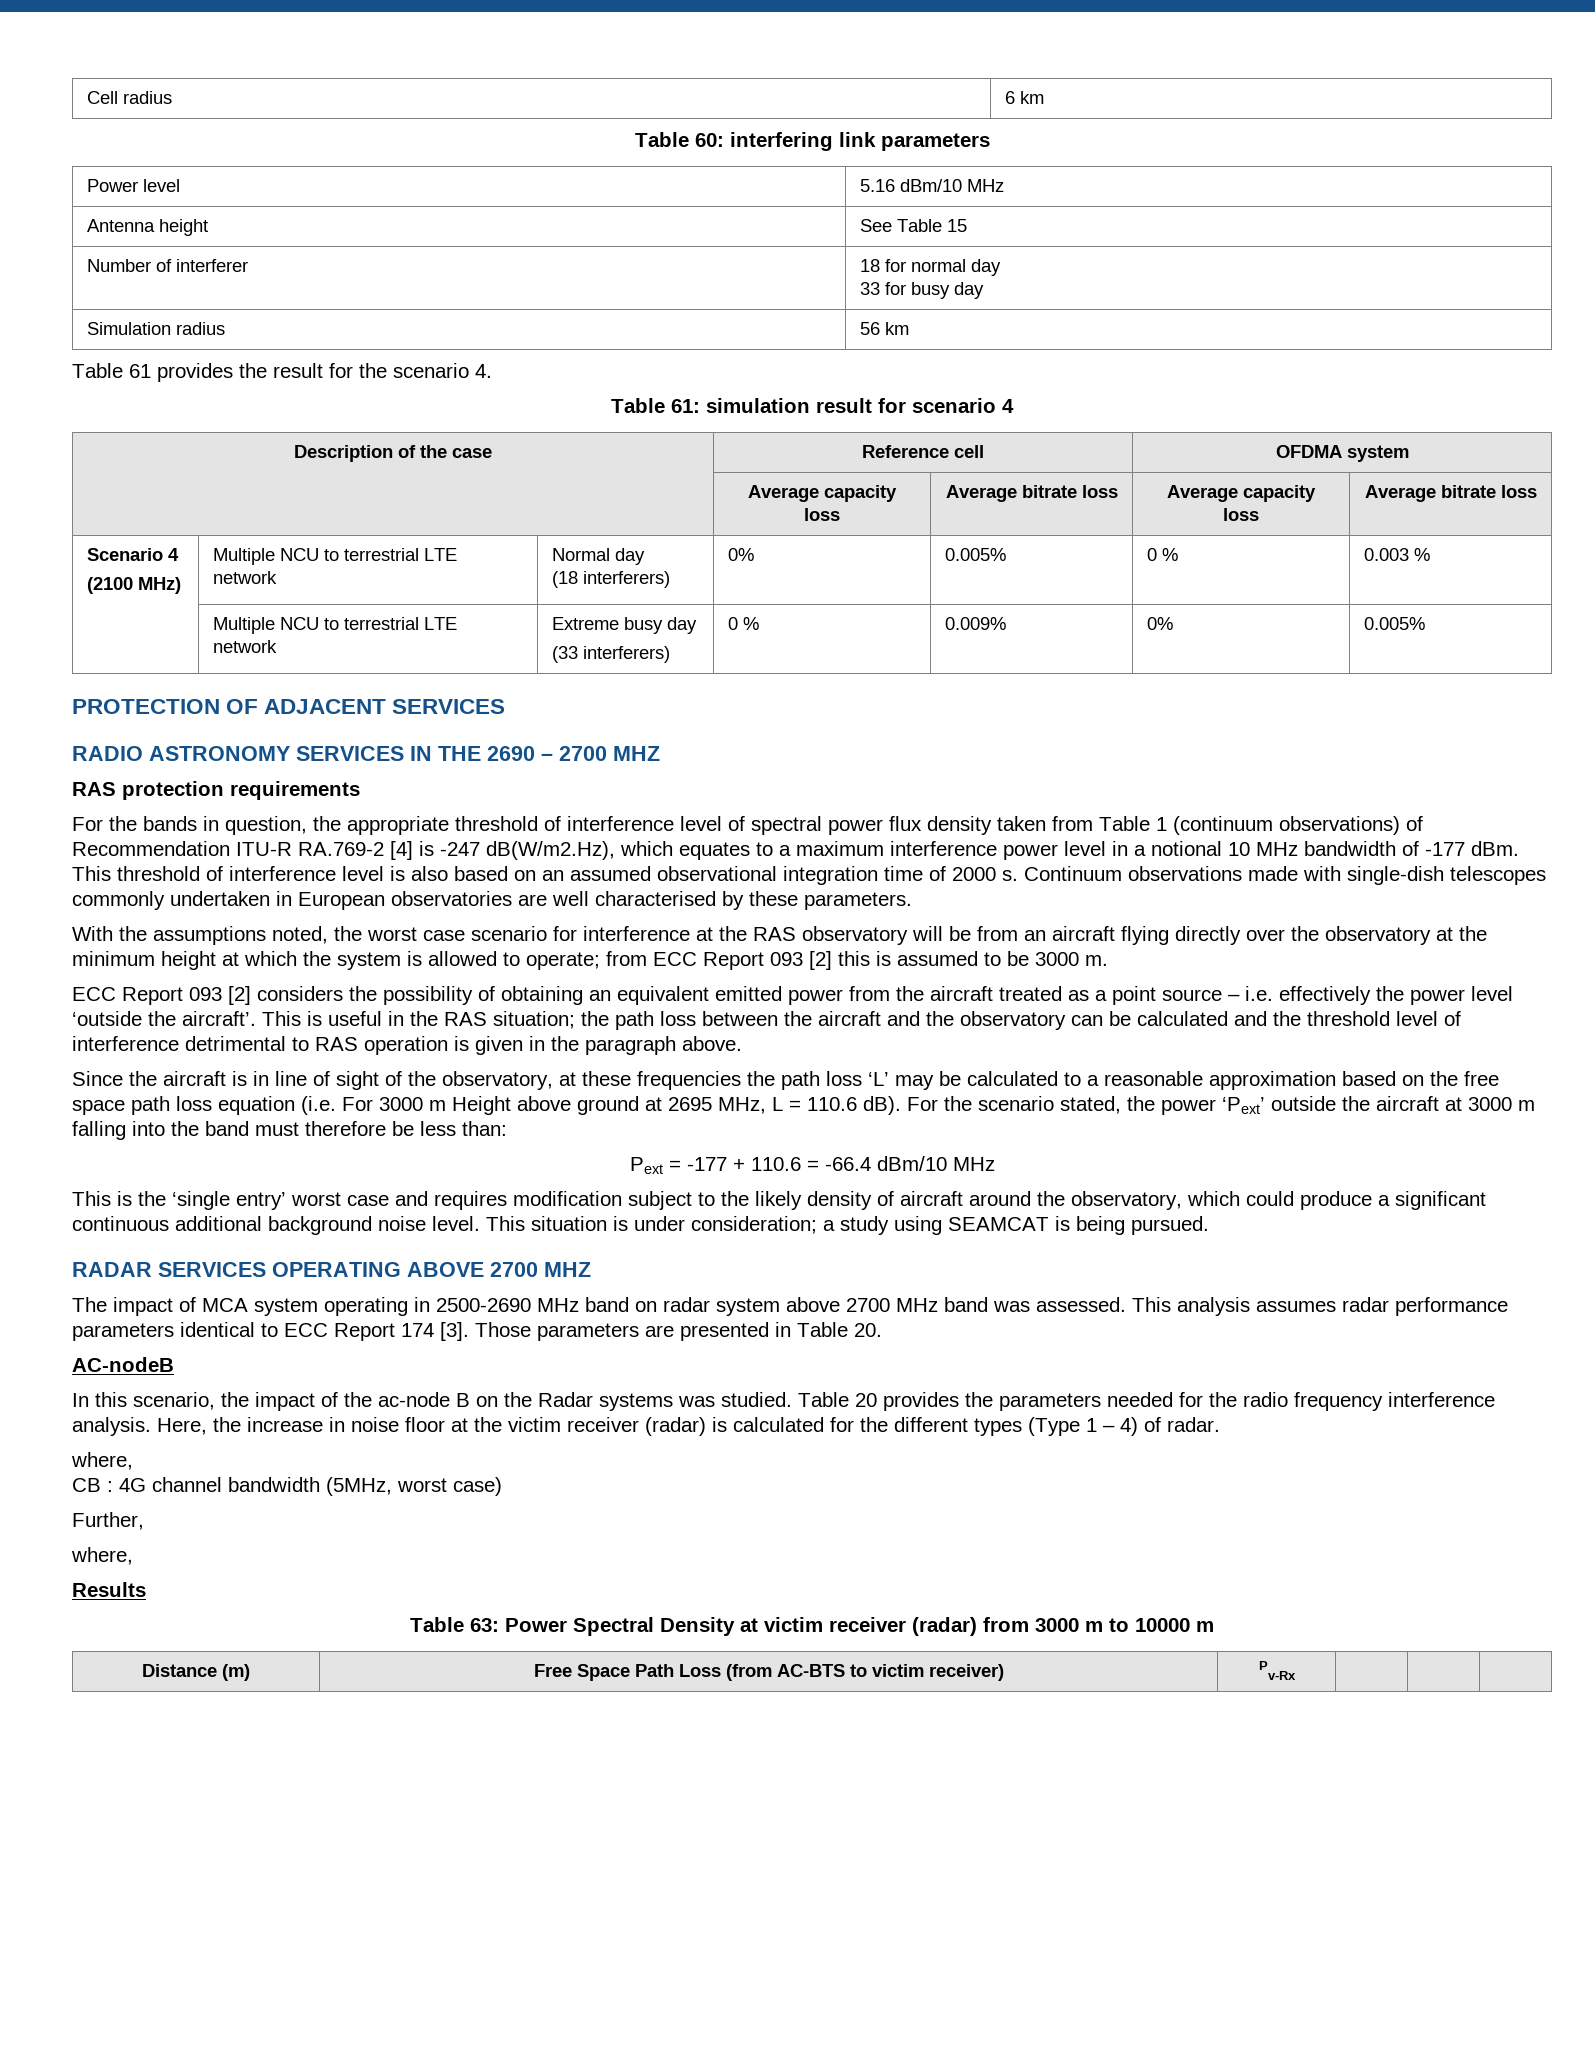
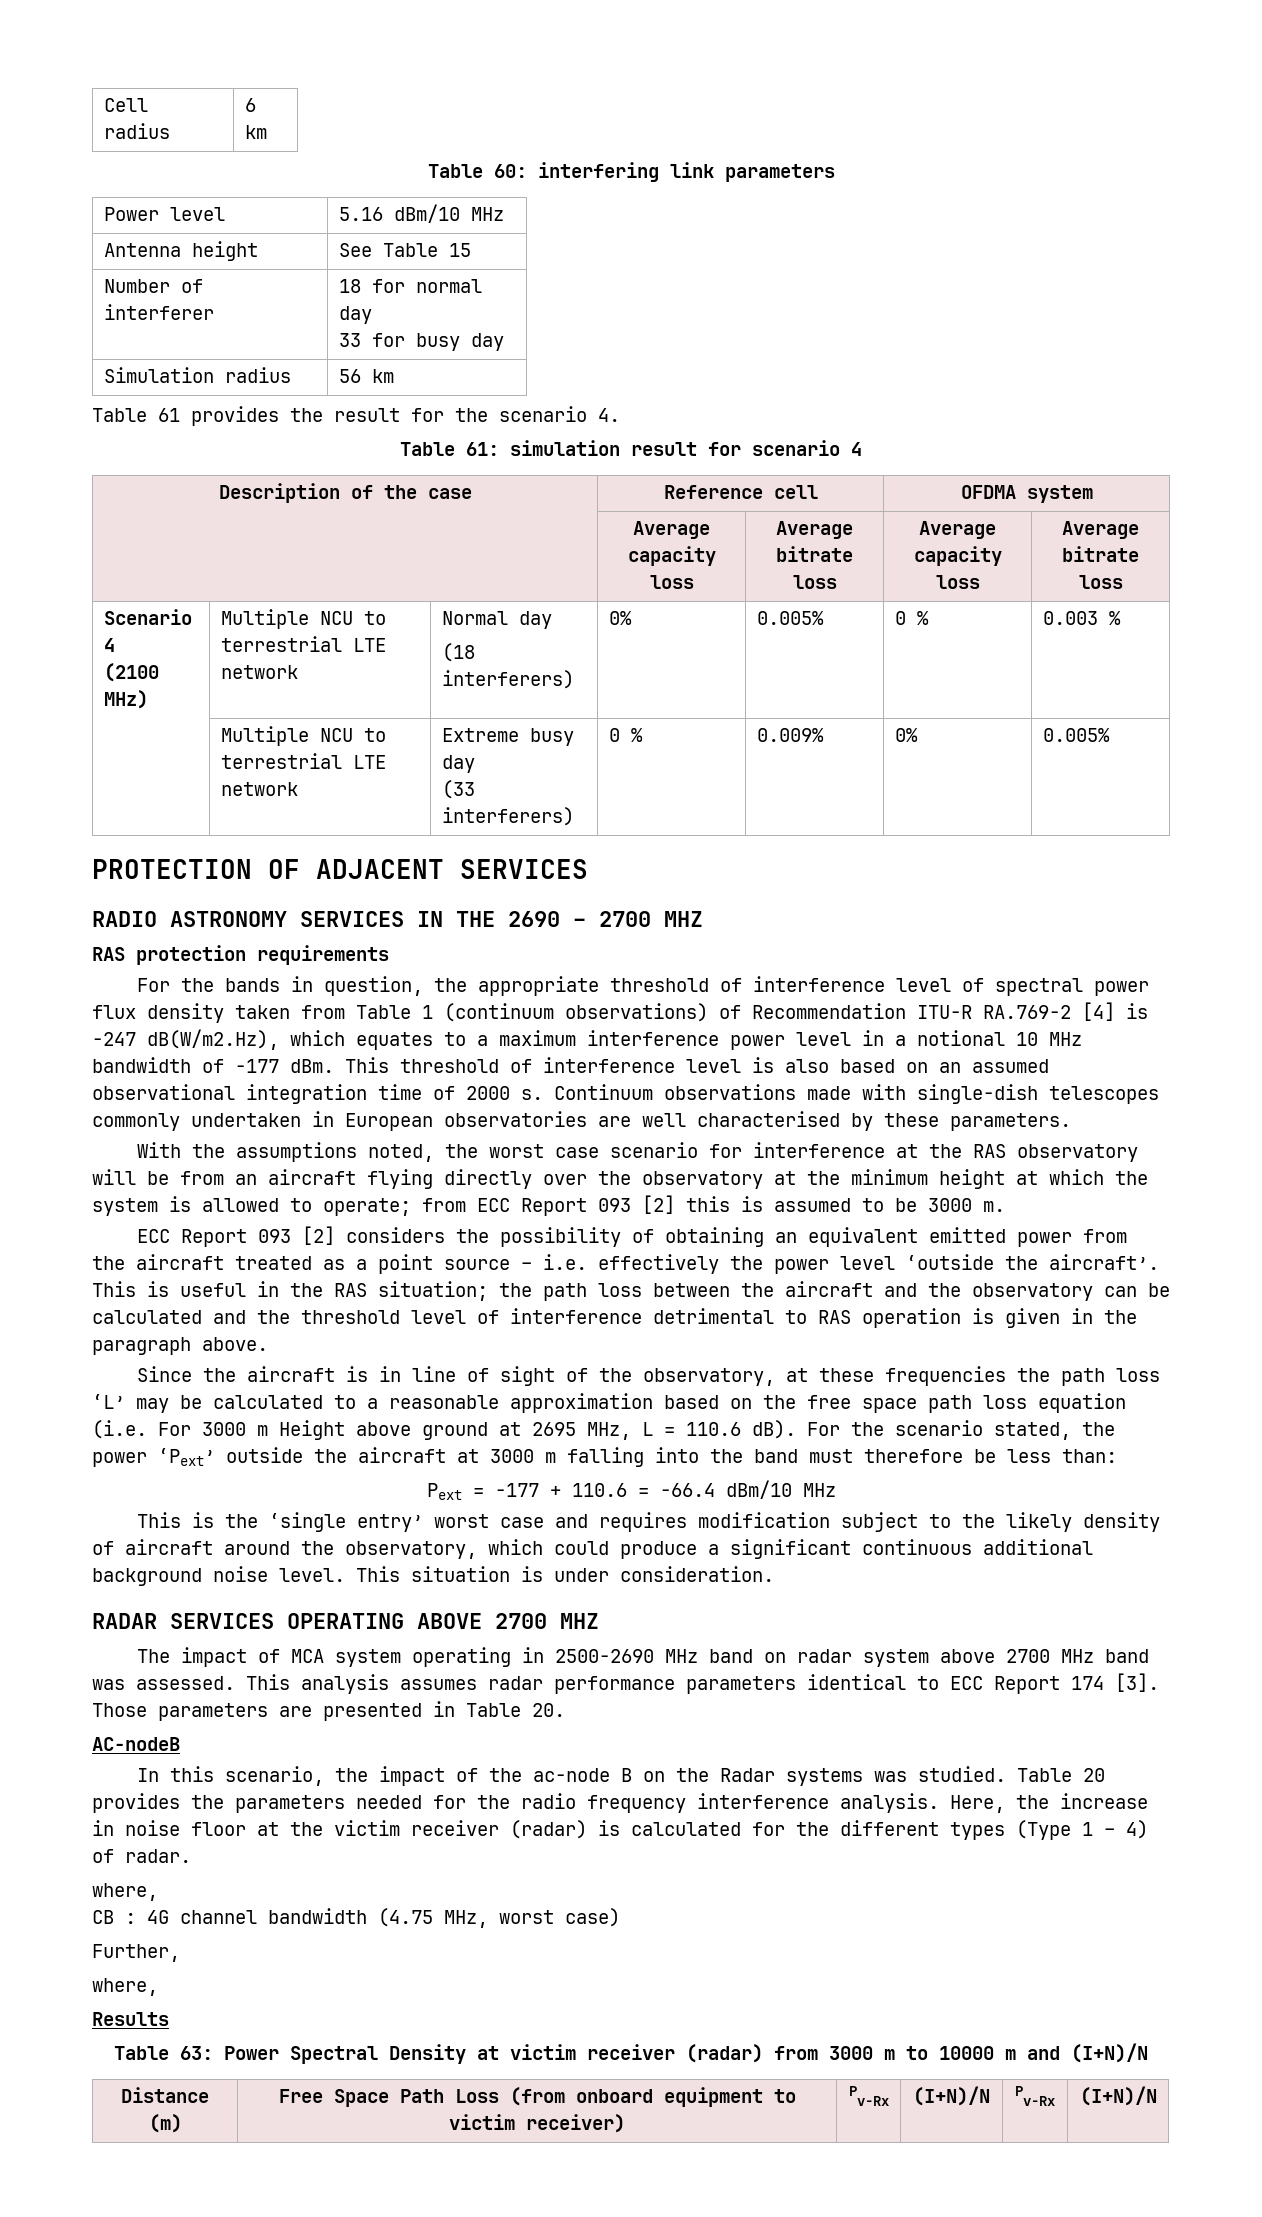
[691,1216,1209,1235] consideration; a study using SEAMCAT is being pursued. -> [620,1566,774,1582] consideration.
[326,1477,392,1496] (5MHz, -> [378,1908,488,1928] (4.75 MHz,
(1214, 1626) none -> [1027,2043,1148,2063] and (I+N)/N
[776,1664,845,1677] AC-BTS -> [575,2087,763,2107] onboard equipment
(1296, 1670) | | -> [913,2086,990,2106] [1015,2086,1055,2106] [1079,2086,1157,2106] (I+N)/N | Pv-Rx | (I+N)/N

